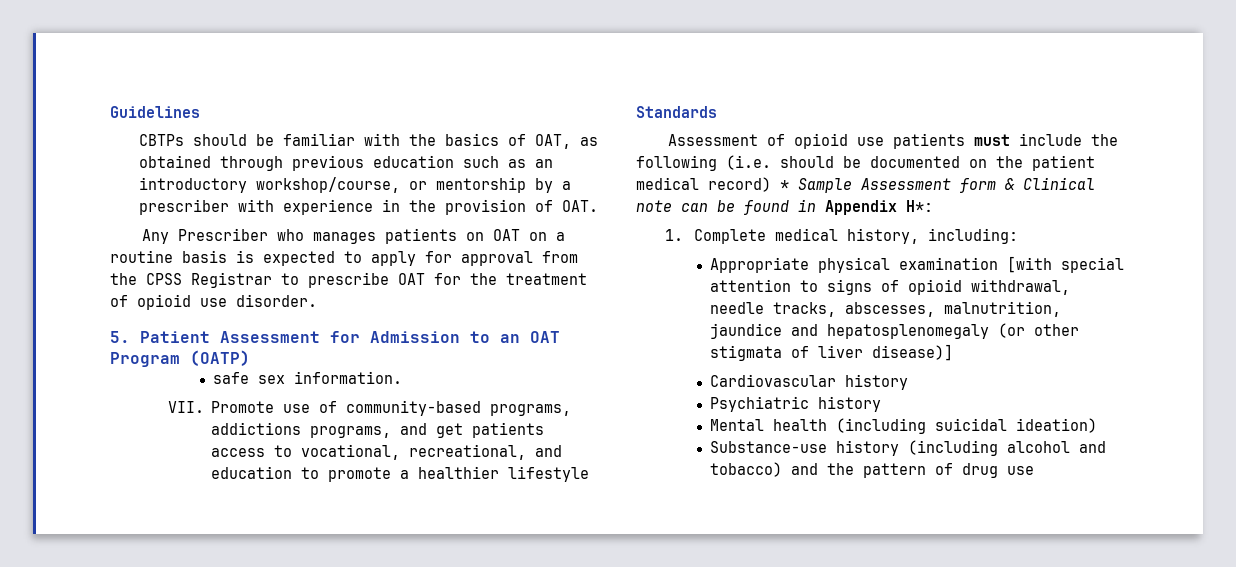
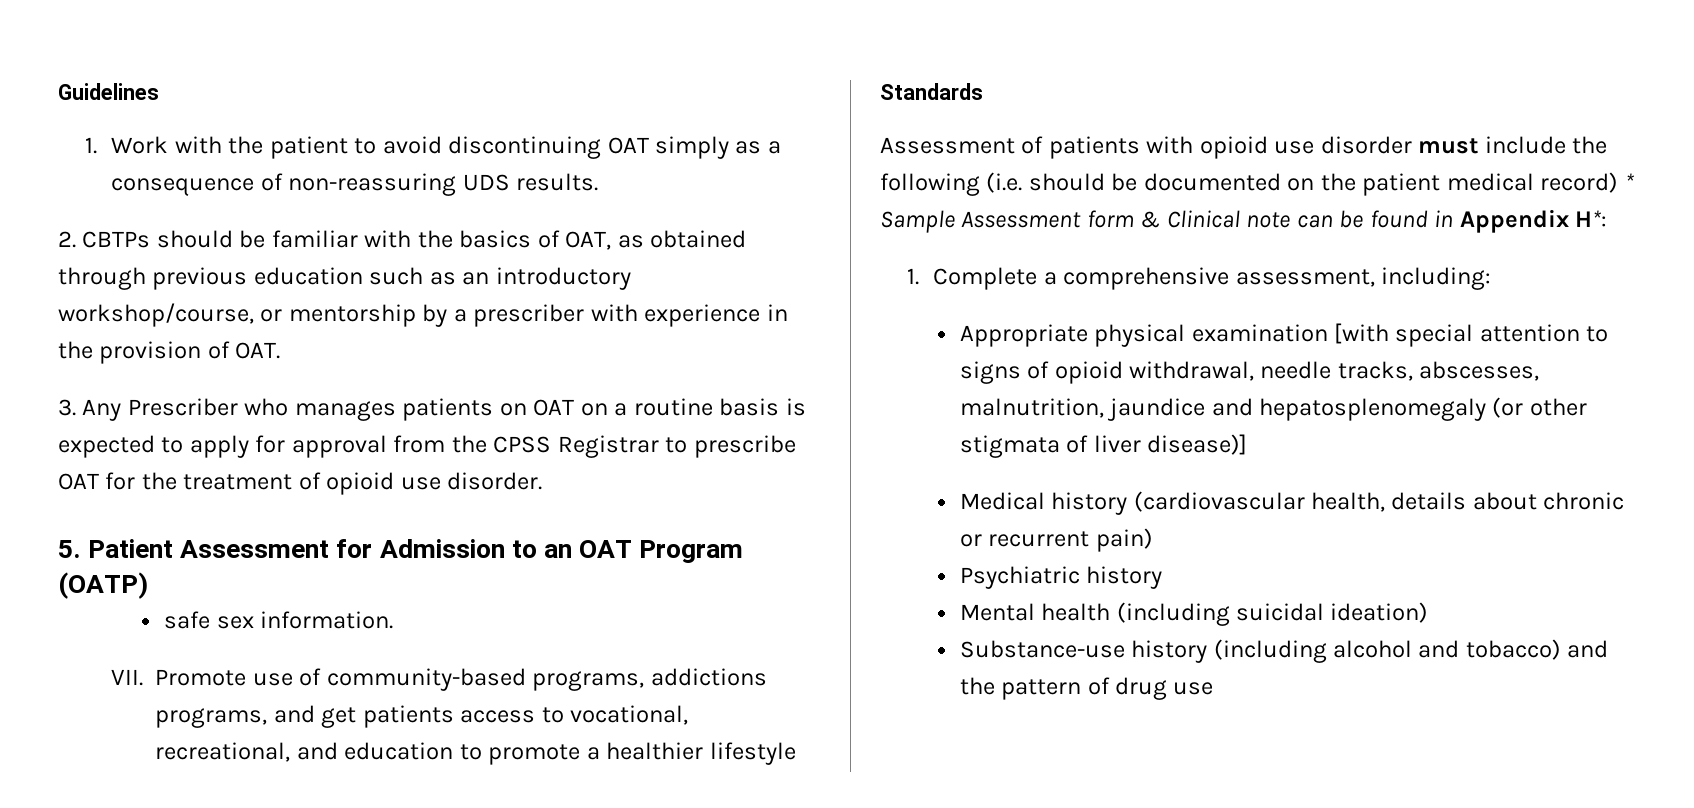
(200, 112) none -> [84,136,781,159] [111,173,599,196] [58,231,76,248] 1. Work with the patient to avoid discontinuing OAT simply as a consequence of non-reassuring UDS results. // 2.
(598, 206) none -> [58,399,76,416] 3.
[793,133,965,149] opioid use patients -> [1048,136,1412,159] patients with opioid use disorder
[774,228,919,244] medical history, -> [1043,267,1375,290] a comprehensive assessment,
[709,374,908,390] Cardiovascular history -> [959,491,1625,515] [959,528,1153,552] Medical history (cardiovascular health, details about chronic or recurrent pain)

